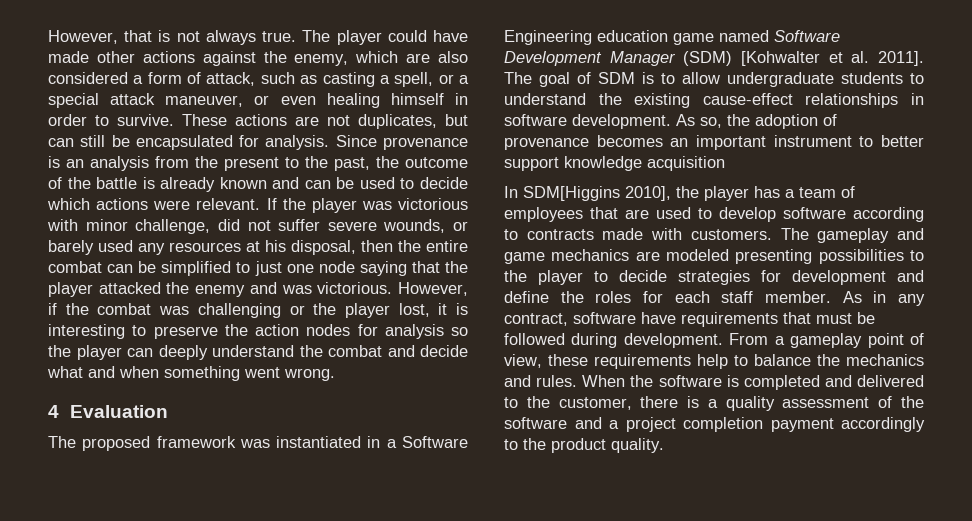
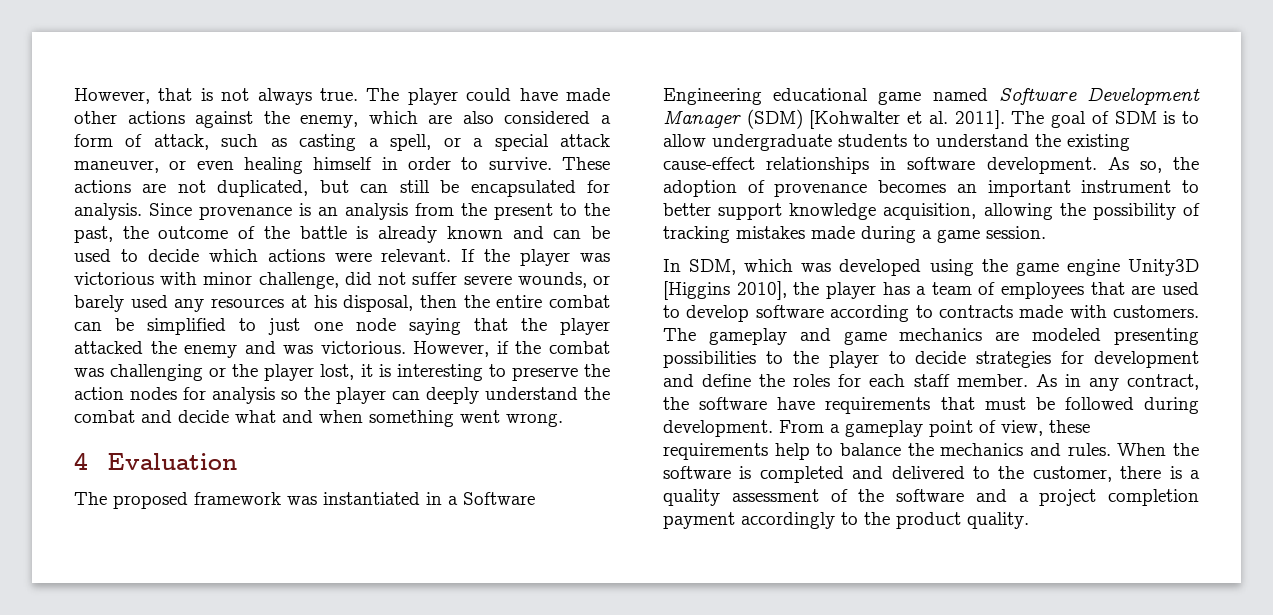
[358,114,437,129] duplicates, -> [217,180,309,197] duplicated,
[597,30,668,42] education -> [773,88,869,101] educational
[647,156,725,171] [504,186,620,201] acquisition // In SDM[Higgins -> [883,203,1200,220] [663,226,1046,243] [663,259,1199,276] [663,281,730,300] acquisition, allowing the possibility of tracking mistakes made during a game session. // In SDM, which was developed using the game engine Unity3D [Higgins
(568, 319) none -> [663,397,689,410] the

